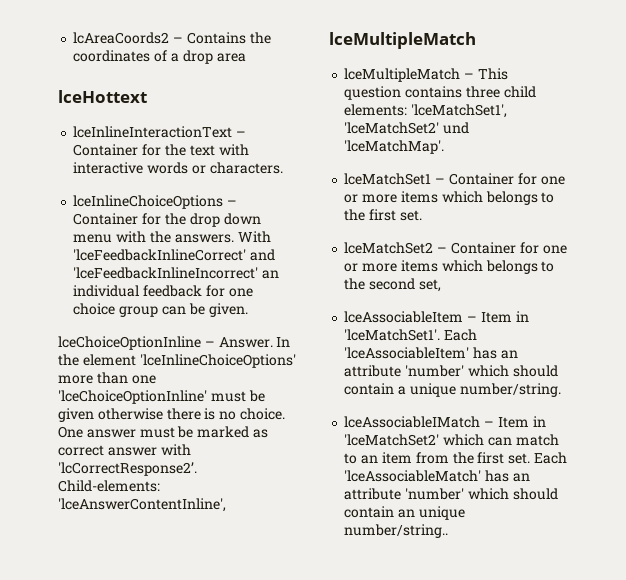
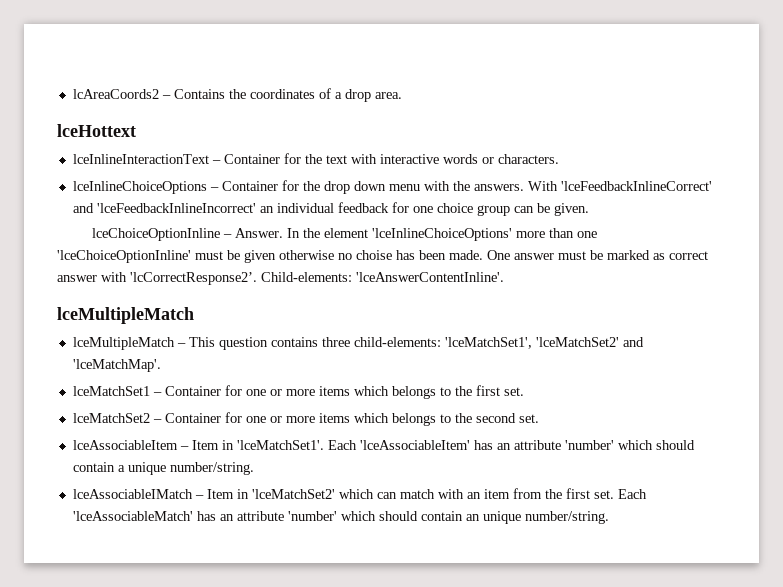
[216,53,246,62] area -> [374,92,402,99] area.
[166,408,285,420] there is no choice. -> [338,250,483,260] no choise has been made.
[58,498,226,512] 'lceAnswerContentInline', -> [356,272,504,282] 'lceAnswerContentInline'.
[503,86,536,98] [344,104,408,116] child elements: -> [353,337,441,347] child-elements:
[443,122,470,134] und -> [622,337,644,347] and
[418,279,441,292] set, -> [518,414,539,423] set.
[344,453,358,464] to -> [437,489,464,499] with
[344,524,449,538] number/string.. -> [524,511,609,524] number/string.

